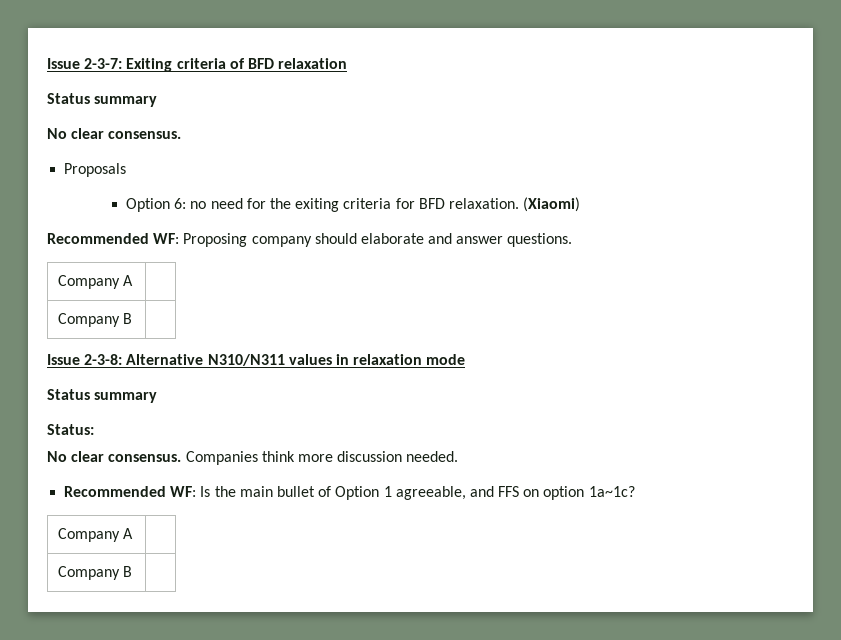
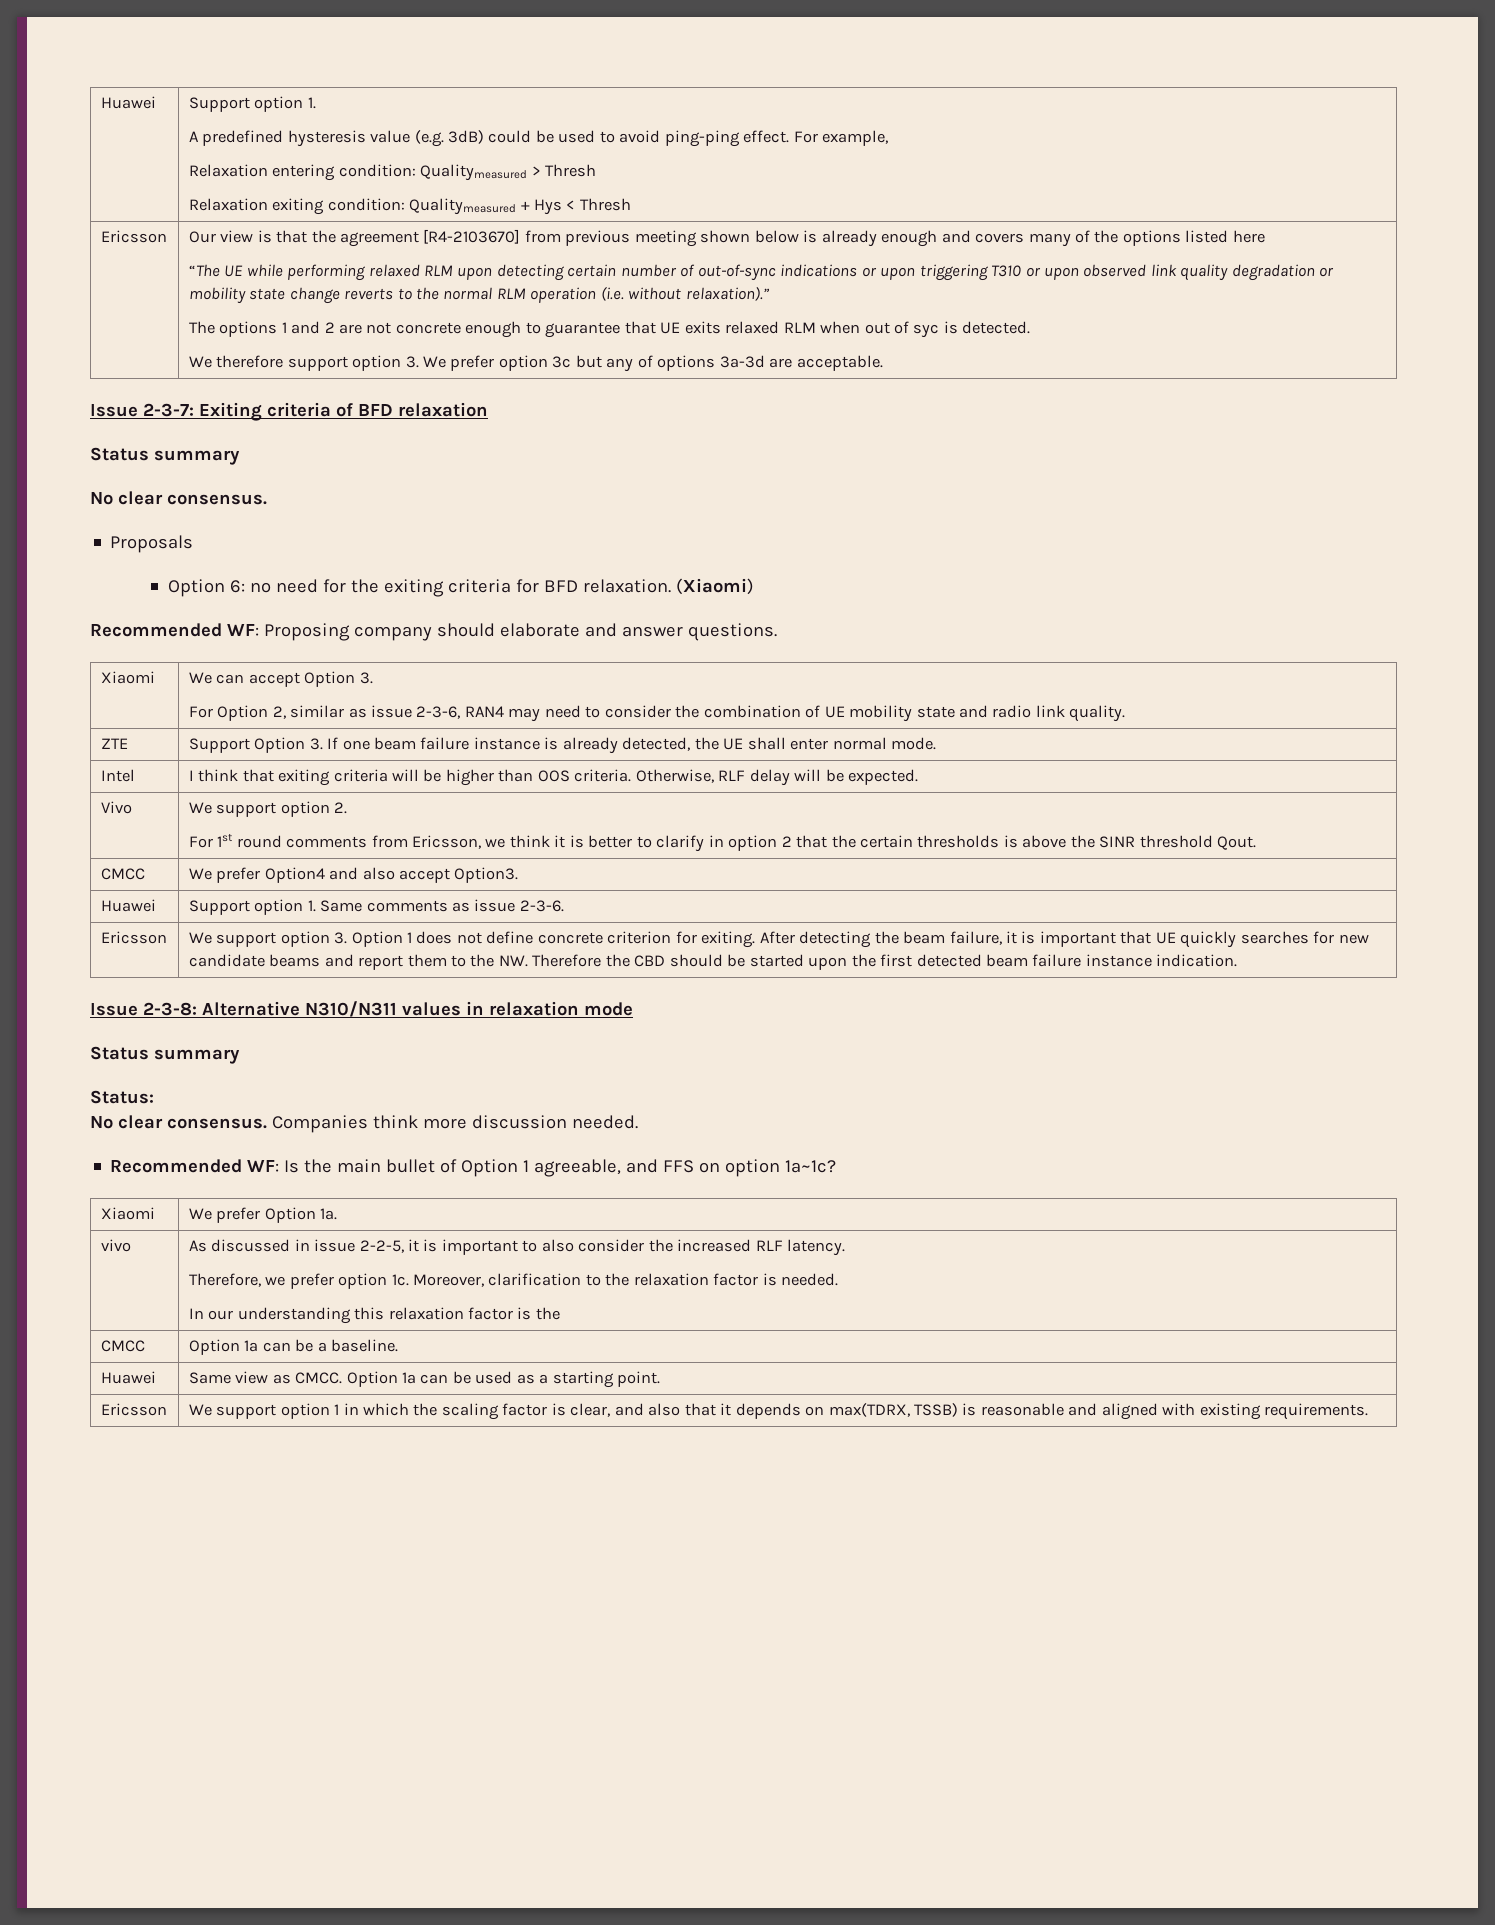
(47, 63) none -> [100,96,156,109] [188,96,316,112] [188,130,889,147] [188,164,597,181] [188,198,631,215] [100,230,167,243] [188,229,1265,247] [188,264,1335,281] [188,286,770,304] [188,321,1031,338] [188,355,883,372] Huawei | Support option 1. // A predefined hysteresis value (e.g. 3dB) could be used to avoid ping-ping effect. For example, // Relaxation entering condition: Qualitymeasured > Thresh // Relaxation exiting condition: Qualitymeasured + Hys < Thresh // Ericsson | Our view is that the agreement [R4-2103670] from previous meeting shown below is already enough and covers many of the options listed here // “The UE while performing relaxed RLM upon detecting certain number of out-of-sync indications or upon triggering T310 or upon observed link quality degradation or mobility state change reverts to the normal RLM operation (i.e. without relaxation).” // The options 1 and 2 are not concrete enough to guarantee that UE exits relaxed RLM when out of syc is detected. // We therefore support option 3. We prefer option 3c but any of options 3a-3d are acceptable. //
[58,275,134,289] [58,313,133,327] Company A | // Company B | -> [100,671,155,684] [188,671,373,687] [188,705,1126,722] [100,738,128,749] [188,737,937,754] [100,769,135,782] [188,769,919,786] [100,801,132,814] [188,801,348,817] [188,833,1257,852] [100,868,145,880] [188,867,519,883] [100,899,156,912] [188,899,564,915] [100,931,167,944] [188,931,1369,948] [188,954,1238,970] Xiaomi | We can accept Option 3. // For Option 2, similar as issue 2-3-6, RAN4 may need to consider the combination of UE mobility state and radio link quality. // ZTE | Support Option 3. If one beam failure instance is already detected, the UE shall enter normal mode. // Intel | I think that exiting criteria will be higher than OOS criteria. Otherwise, RLF delay will be expected. // Vivo | We support option 2. // For 1st round comments from Ericsson, we think it is better to clarify in option 2 that the certain thresholds is above the SINR threshold Qout. // CMCC | We prefer Option4 and also accept Option3. // Huawei | Support option 1. Same comments as issue 2-3-6. // Ericsson | We support option 3. Option 1 does not define concrete criterion for exiting. After detecting the beam failure, it is important that UE quickly searches for new candidate beams and report them to the NW. Therefore the CBD should be started upon the first detected beam failure instance indication.
[58,528,134,542] [58,566,133,580] Company A | // Company B | -> [100,1207,155,1220] [188,1207,338,1223] [100,1239,131,1252] [188,1239,846,1256] [188,1273,839,1289] [188,1307,560,1324] [100,1340,145,1352] [188,1339,399,1355] [100,1371,156,1384] [188,1371,661,1388] [100,1403,167,1416] [188,1403,1369,1420] Xiaomi | We prefer Option 1a. // vivo | As discussed in issue 2-2-5, it is important to also consider the increased RLF latency. // Therefore, we prefer option 1c. Moreover, clarification to the relaxation factor is needed. // In our understanding this relaxation factor is the // CMCC | Option 1a can be a baseline. // Huawei | Same view as CMCC. Option 1a can be used as a starting point. // Ericsson | We support option 1 in which the scaling factor is clear, and also that it depends on max(TDRX, TSSB) is reasonable and aligned with existing requirements.

